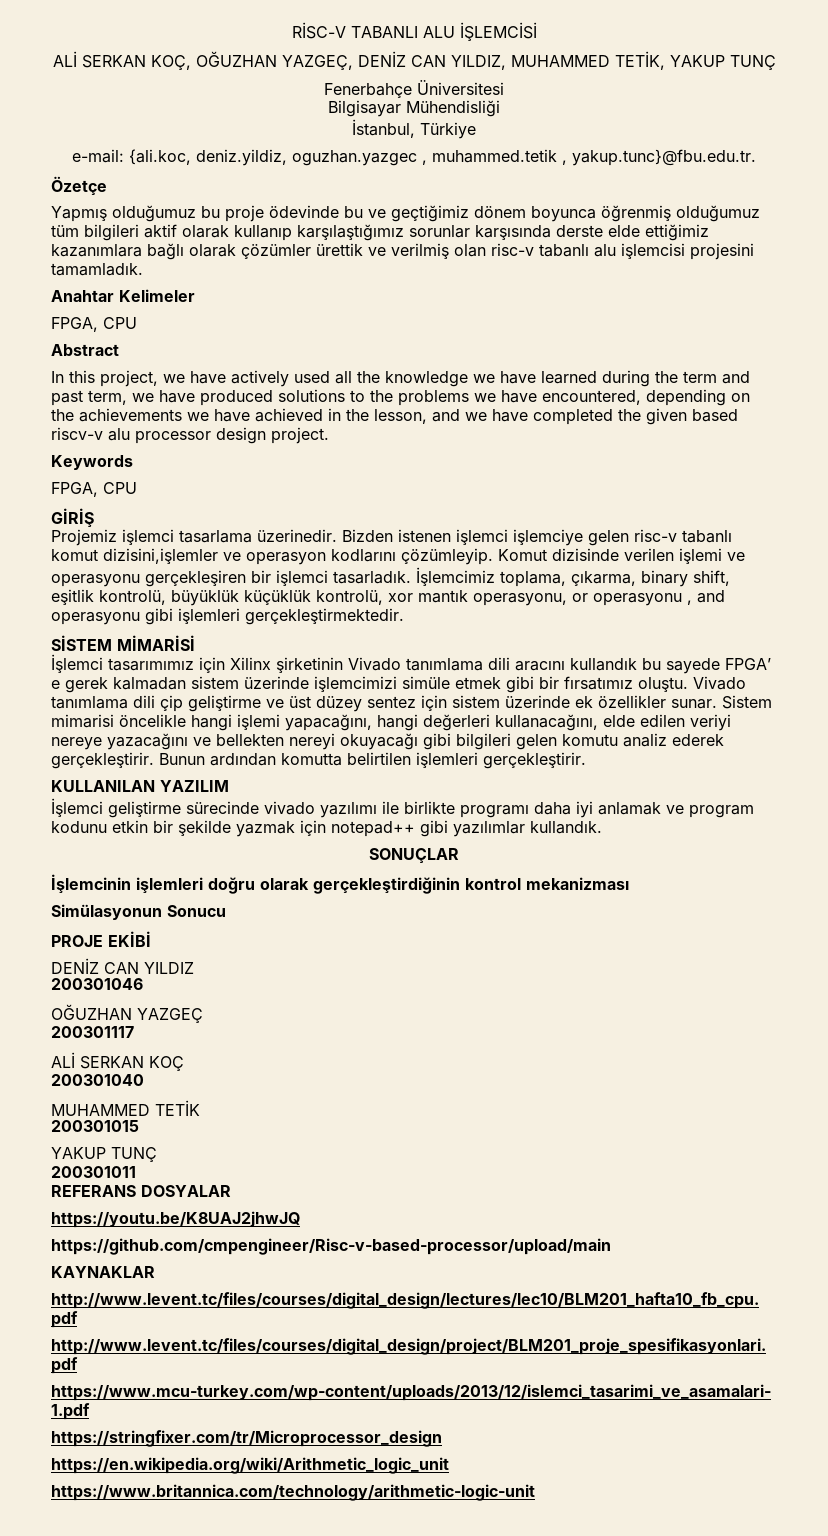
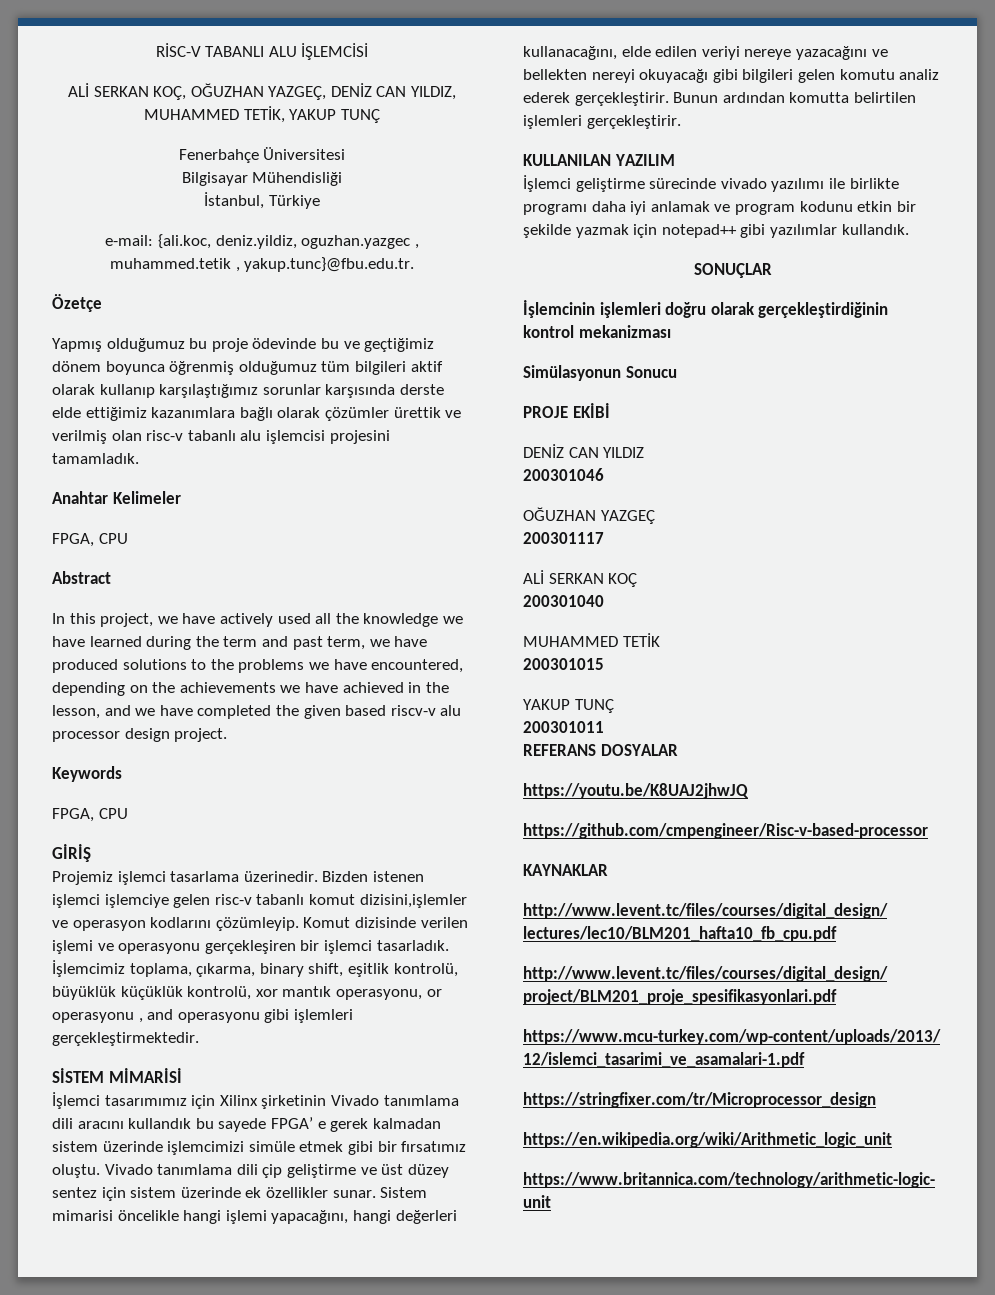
[51,1238,611,1255] https://github.com/cmpengineer/Risc-v-based-processor/upload/main -> [523,823,928,839] https://github.com/cmpengineer/Risc-v-based-processor

